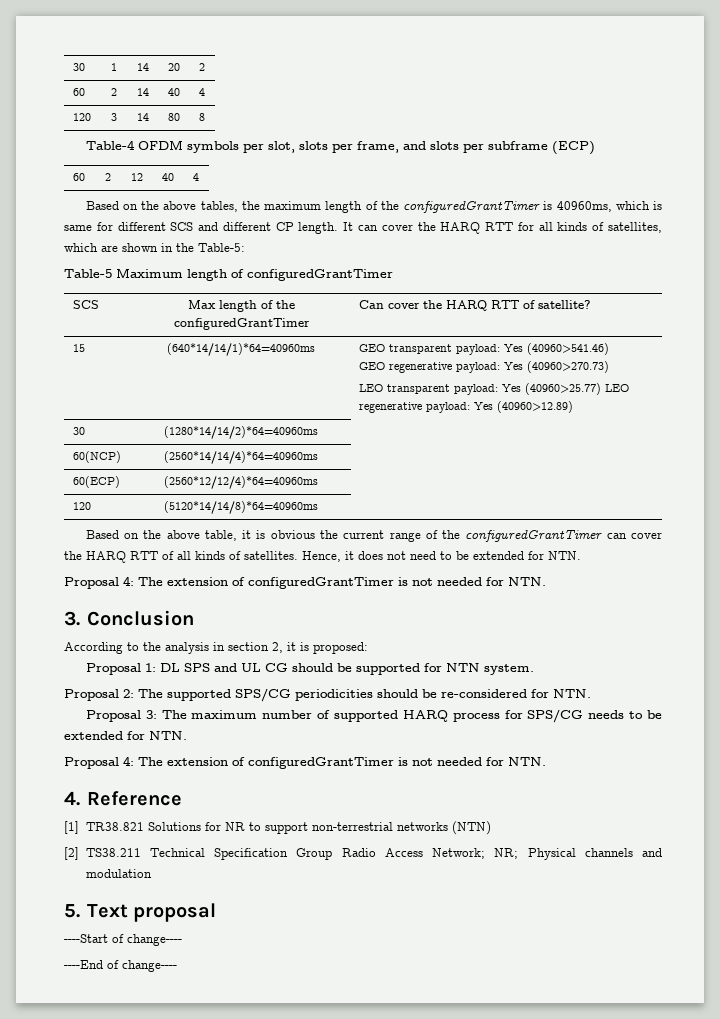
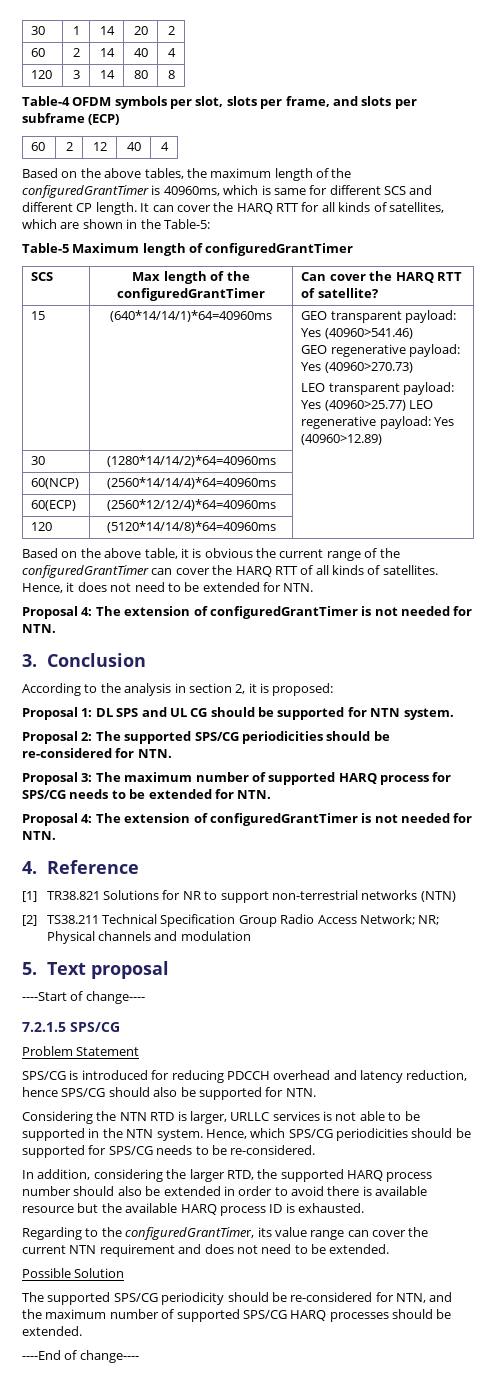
(182, 940) none -> [22,1022,120,1032] [22,1046,140,1056] [22,1070,468,1083] [22,1087,316,1100] [22,1111,420,1124] [22,1128,471,1141] [22,1145,316,1158] [22,1169,433,1182] [22,1186,428,1196] [22,1203,364,1216] [22,1227,429,1240] [22,1244,390,1257] [22,1268,125,1278] [22,1292,453,1305] [22,1309,452,1322] [22,1326,82,1336] // 7.2.1.5 SPS/CG // Problem Statement // SPS/CG is introduced for reducing PDCCH overhead and latency reduction, hence SPS/CG should also be supported for NTN. // Considering the NTN RTD is larger, URLLC services is not able to be supported in the NTN system. Hence, which SPS/CG periodicities should be supported for SPS/CG needs to be re-considered. // In addition, considering the larger RTD, the supported HARQ process number should also be extended in order to avoid there is available resource but the available HARQ process ID is exhausted. // Regarding to the configuredGrantTimer, its value range can cover the current NTN requirement and does not need to be extended. // Possible Solution // The supported SPS/CG periodicity should be re-considered for NTN, and the maximum number of supported SPS/CG HARQ processes should be extended.

